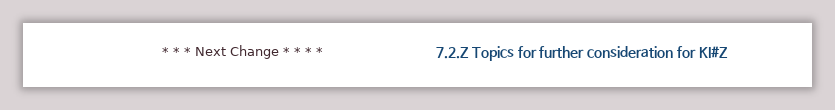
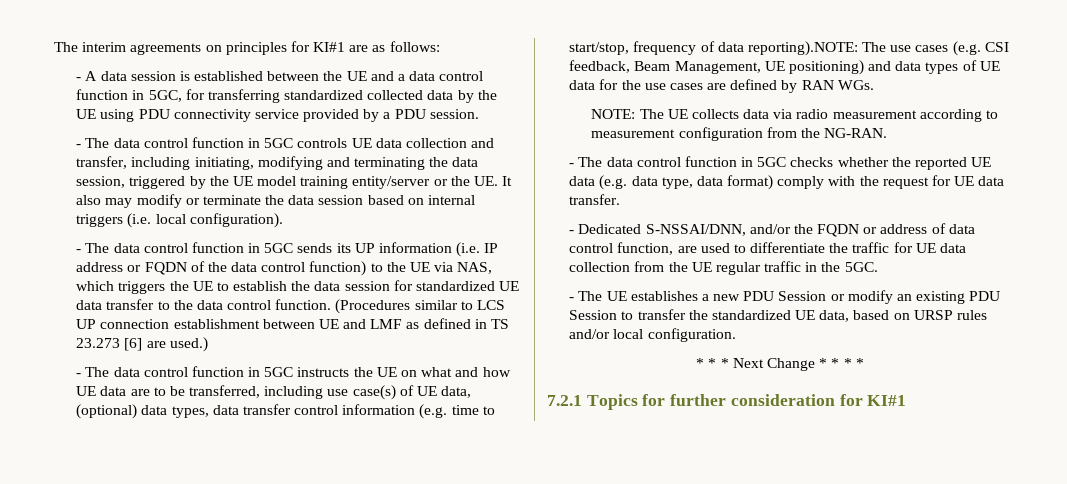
(161, 51) none -> [54,41,440,55] [76,71,484,81] [76,89,497,103] [76,109,479,122] [76,137,495,148] [76,156,479,170] [76,176,513,189] [76,194,476,208] [76,213,283,228] [76,242,499,257] [76,261,493,276] [76,280,520,294] [76,299,506,314] [76,318,510,329] [76,337,208,352] [76,366,511,377] [76,385,472,400] [76,404,495,419] [569,41,1009,56] [569,60,1000,75] [569,79,874,93] [591,109,999,122] [591,127,888,141] [569,156,992,170] [569,175,1005,190] [569,194,621,205] [569,223,975,237] [569,242,967,255] [569,261,878,275] [569,290,1001,304] [569,309,988,322] [569,328,736,342] The interim agreements on principles for KI#1 are as follows: // - A data session is established between the UE and a data control function in 5GC, for transferring standardized collected data by the UE using PDU connectivity service provided by a PDU session. // - The data control function in 5GC controls UE data collection and transfer, including initiating, modifying and terminating the data session, triggered by the UE model training entity/server or the UE. It also may modify or terminate the data session based on internal triggers (i.e. local configuration). // - The data control function in 5GC sends its UP information (i.e. IP address or FQDN of the data control function) to the UE via NAS, which triggers the UE to establish the data session for standardized UE data transfer to the data control function. (Procedures similar to LCS UP connection establishment between UE and LMF as defined in TS 23.273 [6] are used.) // - The data control function in 5GC instructs the UE on what and how UE data are to be transferred, including use case(s) of UE data, (optional) data types, data transfer control information (e.g. time to start/stop, frequency of data reporting).NOTE: The use cases (e.g. CSI feedback, Beam Management, UE positioning) and data types of UE data for the use cases are defined by RAN WGs. // NOTE: The UE collects data via radio measurement according to measurement configuration from the NG-RAN. // - The data control function in 5GC checks whether the reported UE data (e.g. data type, data format) comply with the request for UE data transfer. // - Dedicated S-NSSAI/DNN, and/or the FQDN or address of data control function, are used to differentiate the traffic for UE data collection from the UE regular traffic in the 5GC. // - The UE establishes a new PDU Session or modify an existing PDU Session to transfer the standardized UE data, based on URSP rules and/or local configuration. //
[436,47,469,59] 7.2.Z -> [547,395,582,406] 7.2.1
[698,46,728,58] KI#Z -> [867,395,907,406] KI#1

